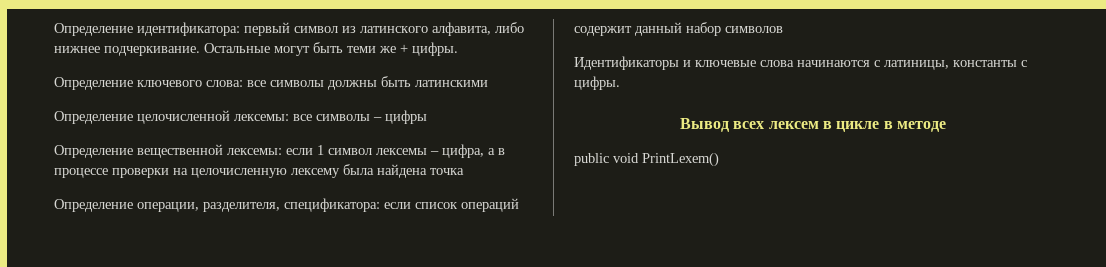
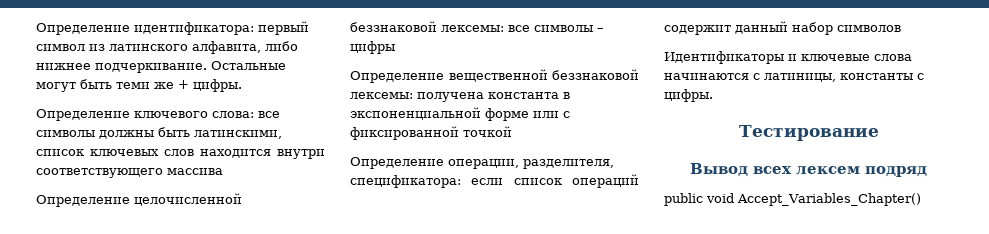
[415,80,488,87] латинскими -> [194,130,282,139] [36,149,325,159] [36,168,223,178] латинскими, список ключевых слов находится внутри соответствующего массива
(230, 117) none -> [350,21,437,32] беззнаковой
[227,144,505,158] [54,164,464,178] лексемы: если 1 символ лексемы – цифра, а в процессе проверки на целочисленную лексему была найдена точка -> [552,69,639,80] [350,92,570,102] [350,107,570,121] [350,126,512,140] беззнаковой лексемы: получена константа в экспоненциальной форме или с фиксированной точкой
(620, 83) none -> [738,125,879,141] // Тестирование
[823,121,946,132] в цикле в методе -> [865,166,927,177] подряд
[642,152,719,167] PrintLexem() -> [737,193,921,206] Accept_Variables_Chapter()

